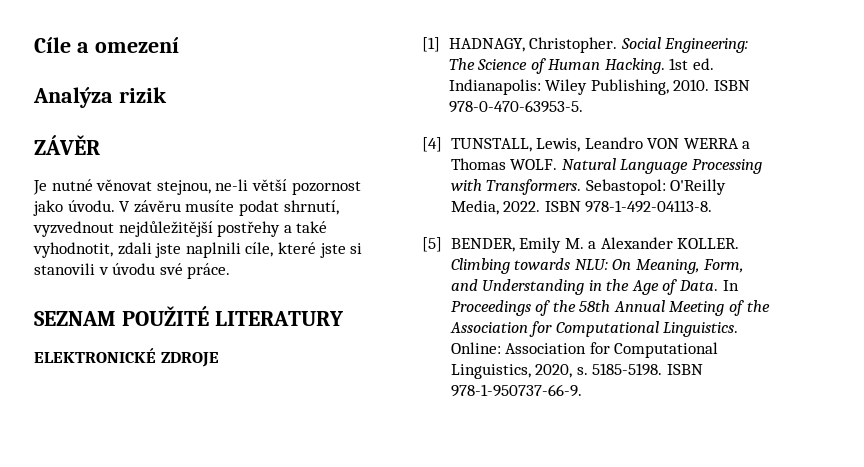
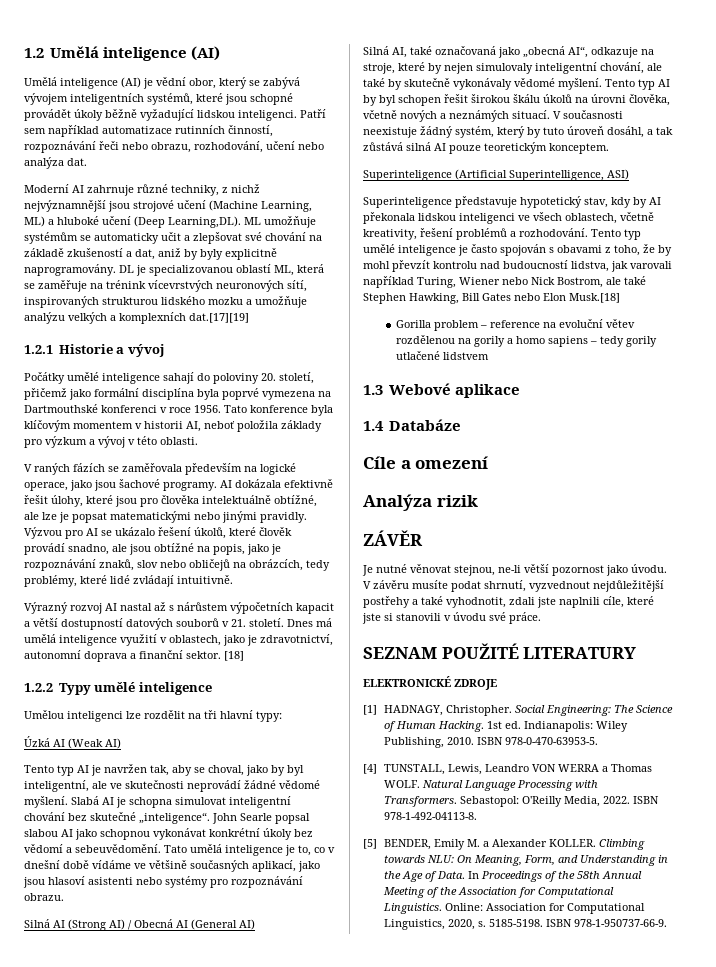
(34, 45) none -> [24,46,220,61] [24,77,300,89] [24,93,293,105] [24,109,326,121] [24,125,273,137] [24,141,324,153] [24,157,87,169] [24,184,260,196] [24,200,312,212] [24,216,316,228] [24,232,322,244] [24,248,277,260] [24,264,324,276] [24,280,307,292] [24,296,307,308] [24,312,249,324] [24,344,164,357] [24,372,314,384] [24,388,331,400] [24,404,333,416] [24,420,322,432] [24,436,198,448] [24,463,296,475] [24,479,333,491] [24,495,317,507] [24,511,307,523] [24,527,292,539] [24,543,281,555] [24,559,330,571] [24,575,233,587] [24,602,334,614] [24,618,332,630] [24,634,333,646] [24,650,244,662] [24,682,212,695] [24,710,282,722] [24,736,121,749] [24,764,304,776] [24,780,320,792] [24,796,291,808] [24,812,310,824] [24,828,313,840] [24,844,335,856] [24,860,320,872] [23,876,303,888] [24,893,64,901] [24,919,255,931] [363,46,654,58] [363,62,662,74] [363,78,670,90] [363,94,670,106] [363,110,623,122] [363,126,673,138] [363,142,609,154] [363,169,629,181] [363,196,661,208] [363,212,654,224] [363,228,641,240] [363,244,672,256] [363,260,672,272] [363,276,646,288] [363,293,620,304] [396,319,636,331] [396,335,658,347] [396,351,490,360] [363,383,520,398] [363,419,461,431] 1.2 Umělá inteligence (AI) // Umělá inteligence (AI) je vědní obor, který se zabývá vývojem inteligentních systémů, které jsou schopné provádět úkoly běžně vyžadující lidskou inteligenci. Patří sem například automatizace rutinních činností, rozpoznávání řeči nebo obrazu, rozhodování, učení nebo analýza dat. // Moderní AI zahrnuje různé techniky, z nichž nejvýznamnější jsou strojové učení (Machine Learning, ML) a hluboké učení (Deep Learning,DL). ML umožňuje systémům se automaticky učit a zlepšovat své chování na základě zkušeností a dat, aniž by byly explicitně naprogramovány. DL je specializovanou oblastí ML, která se zaměřuje na trénink vícevrstvých neuronových sítí, inspirovaných strukturou lidského mozku a umožňuje analýzu velkých a komplexních dat.[17][19] // 1.2.1 Historie a vývoj // Počátky umělé inteligence sahají do poloviny 20. století, přičemž jako formální disciplína byla poprvé vymezena na Dartmouthské konferenci v roce 1956. Tato konference byla klíčovým momentem v historii AI, neboť položila základy pro výzkum a vývoj v této oblasti. // V raných fázích se zaměřovala především na logické operace, jako jsou šachové programy. AI dokázala efektivně řešit úlohy, které jsou pro člověka intelektuálně obtížné, ale lze je popsat matematickými nebo jinými pravidly. Výzvou pro AI se ukázalo řešení úkolů, které člověk provádí snadno, ale jsou obtížné na popis, jako je rozpoznávání znaků, slov nebo obličejů na obrázcích, tedy problémy, které lidé zvládají intuitivně. // Výrazný rozvoj AI nastal až s nárůstem výpočetních kapacit a větší dostupností datových souborů v 21. století. Dnes má umělá inteligence využití v oblastech, jako je zdravotnictví, autonomní doprava a finanční sektor. [18] // 1.2.2 Typy umělé inteligence // Umělou inteligenci lze rozdělit na tři hlavní typy: // Úzká AI (Weak AI) // Tento typ AI je navržen tak, aby se choval, jako by byl inteligentní, ale ve skutečnosti neprovádí žádné vědomé myšlení. Slabá AI je schopna simulovat inteligentní chování bez skutečné „inteligence“. John Searle popsal slabou AI jako schopnou vykonávat konkrétní úkoly bez vědomí a sebeuvědomění. Tato umělá inteligence je to, co v dnešní době vídáme ve většině současných aplikací, jako jsou hlasoví asistenti nebo systémy pro rozpoznávání obrazu. // Silná AI (Strong AI) / Obecná AI (General AI) // Silná AI, také označovaná jako „obecná AI“, odkazuje na stroje, které by nejen simulovaly inteligentní chování, ale také by skutečně vykonávaly vědomé myšlení. Tento typ AI by byl schopen řešit širokou škálu úkolů na úrovni člověka, včetně nových a neznámých situací. V současnosti neexistuje žádný systém, který by tuto úroveň dosáhl, a tak zůstává silná AI pouze teoretickým konceptem. // Superinteligence (Artificial Superintelligence, ASI) // Superinteligence představuje hypotetický stav, kdy by AI překonala lidskou inteligenci ve všech oblastech, včetně kreativity, řešení problémů a rozhodování. Tento typ umělé inteligence je často spojován s obavami z toho, že by mohl převzít kontrolu nad budoucností lidstva, jak varovali například Turing, Wiener nebo Nick Bostrom, ale také Stephen Hawking, Bill Gates nebo Elon Musk.[18] // Gorilla problem – reference na evoluční větev rozdělenou na gorily a homo sapiens – tedy gorily utlačené lidstvem // 1.3 Webové aplikace // 1.4 Databáze //

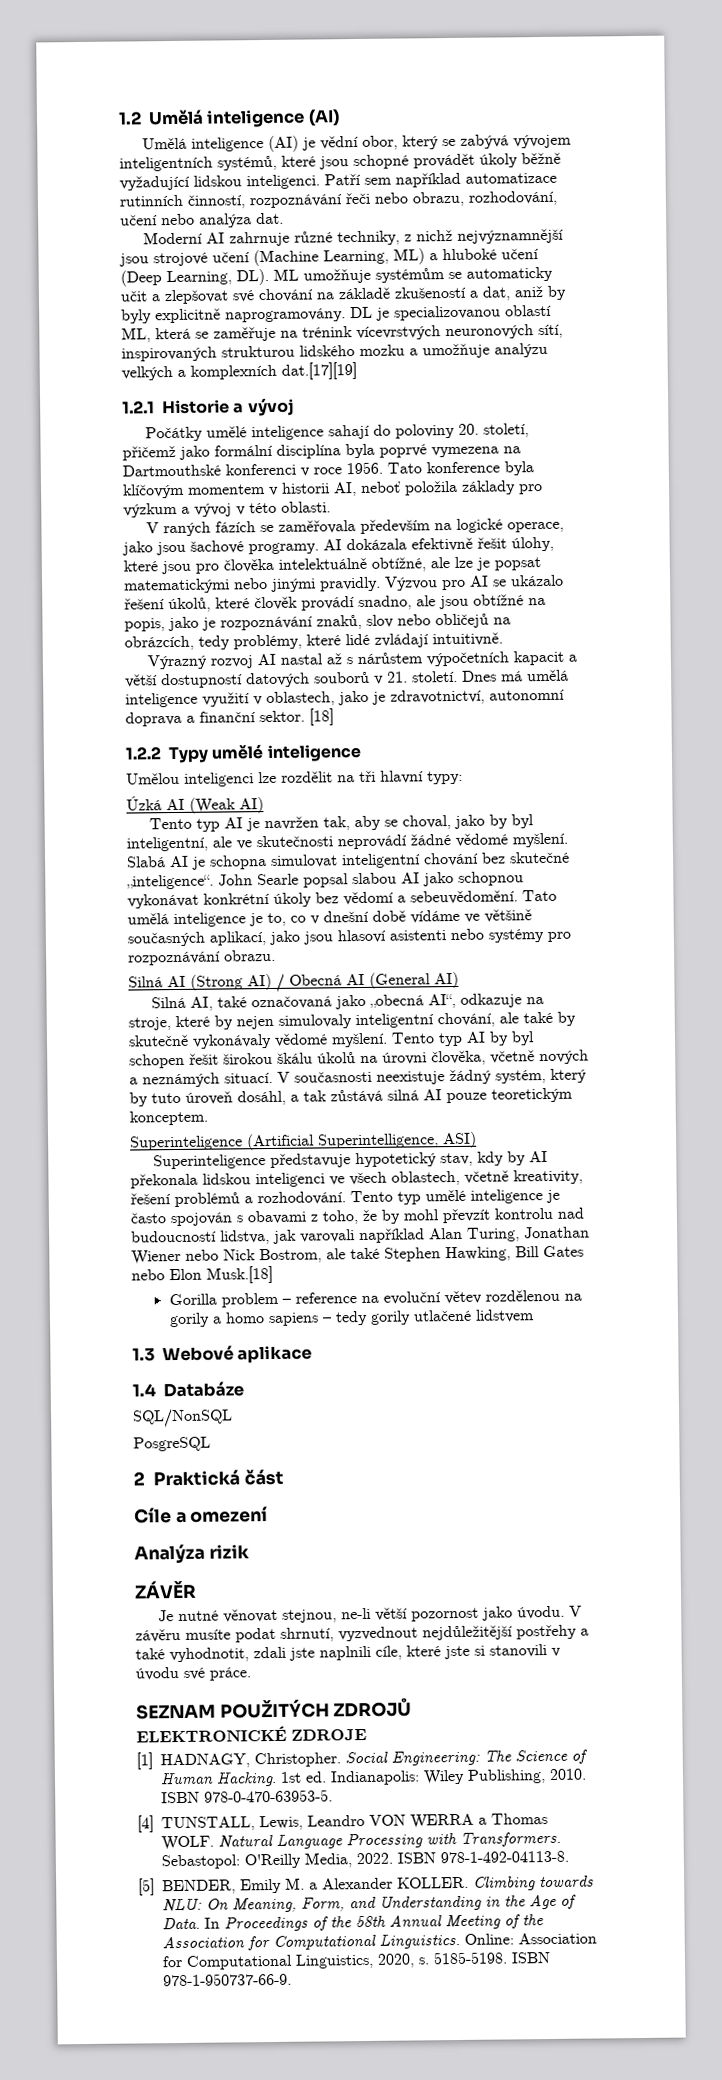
[168,216,241,228] Learning,DL). -> [166,268,269,286] Learning, DL).
[417,277,456,288] Turing, -> [429,1226,590,1242] Alan Turing, Jonathan
(461, 425) none -> [132,1408,233,1428] [133,1436,211,1452] [133,1468,284,1487] // SQL/NonSQL // PosgreSQL // 2 Praktická část
[441,643,637,659] POUŽITÉ LITERATURY -> [219,1697,413,1719] POUŽITÝCH ZDROJŮ

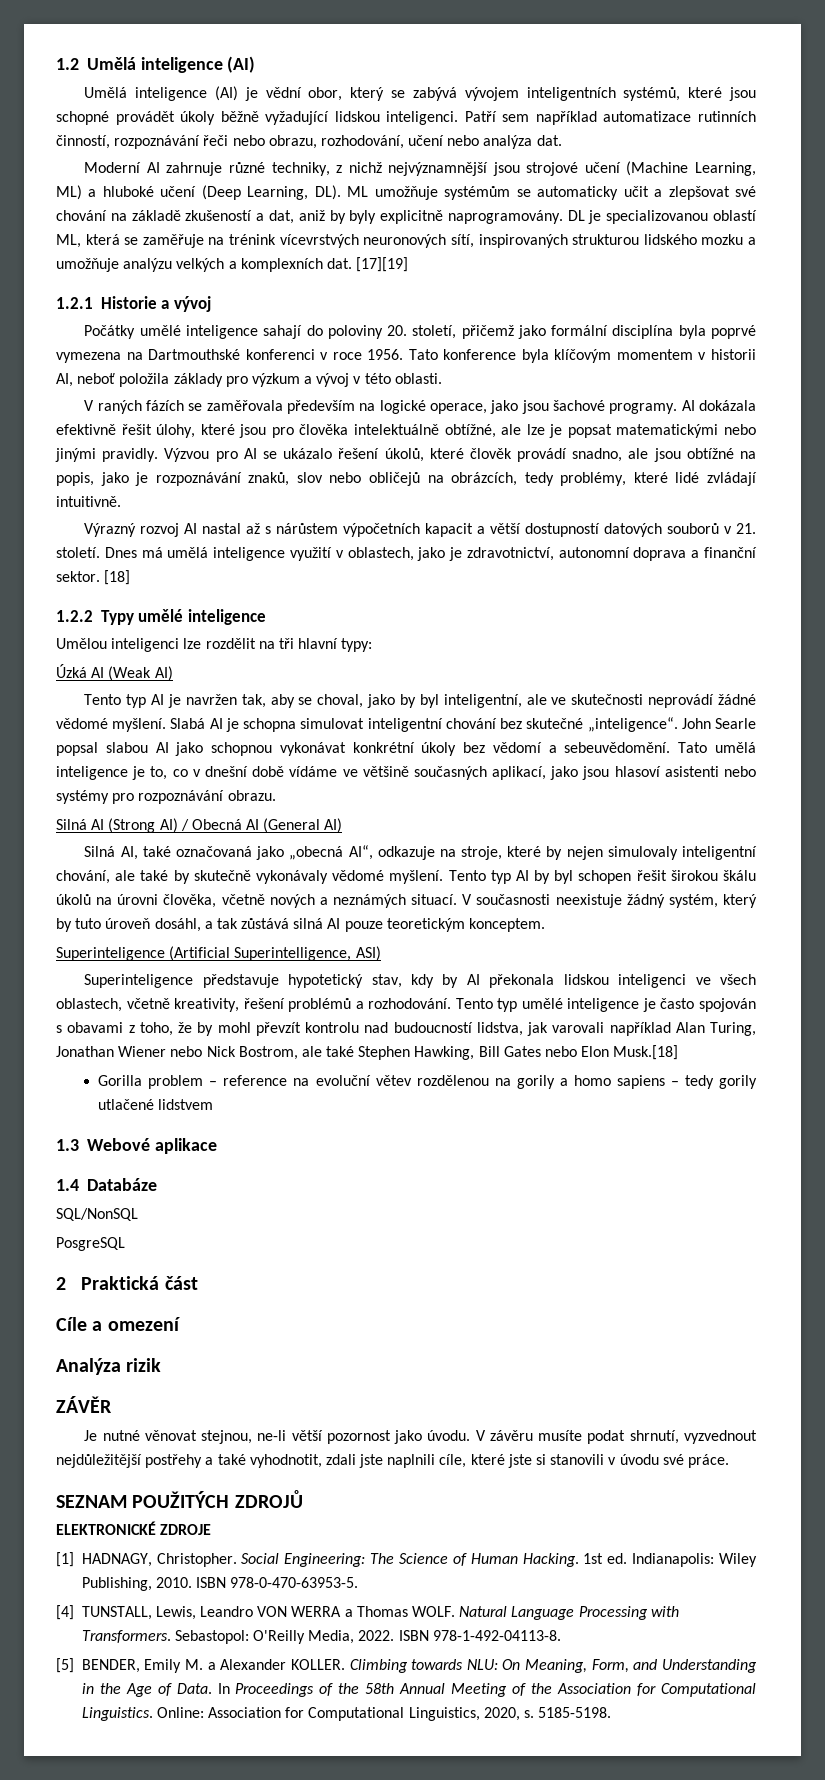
[281,362,357,380] dat.[17][19] -> [326,257,409,272] dat. [17][19]
[511,1952,550,1964] [163,1972,292,1987] ISBN 978-1-950737-66-9. -> (612, 1712) none

